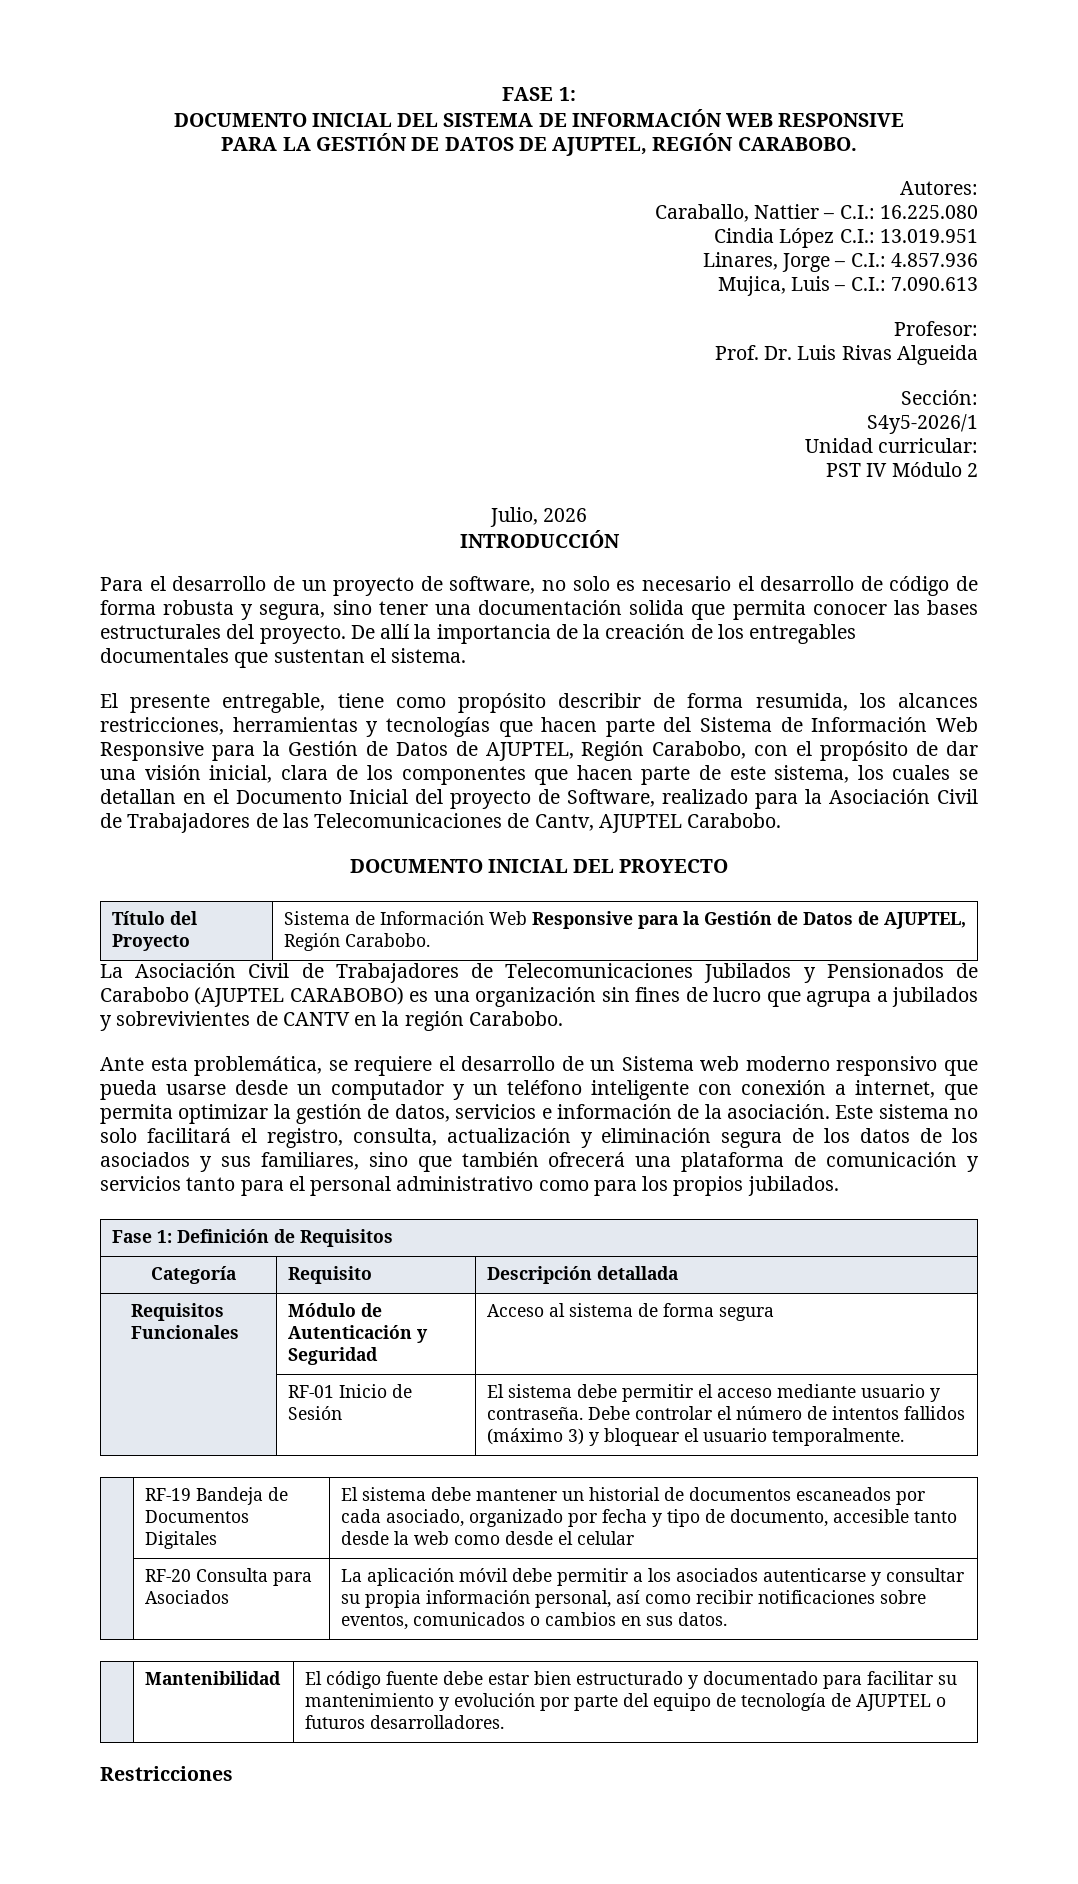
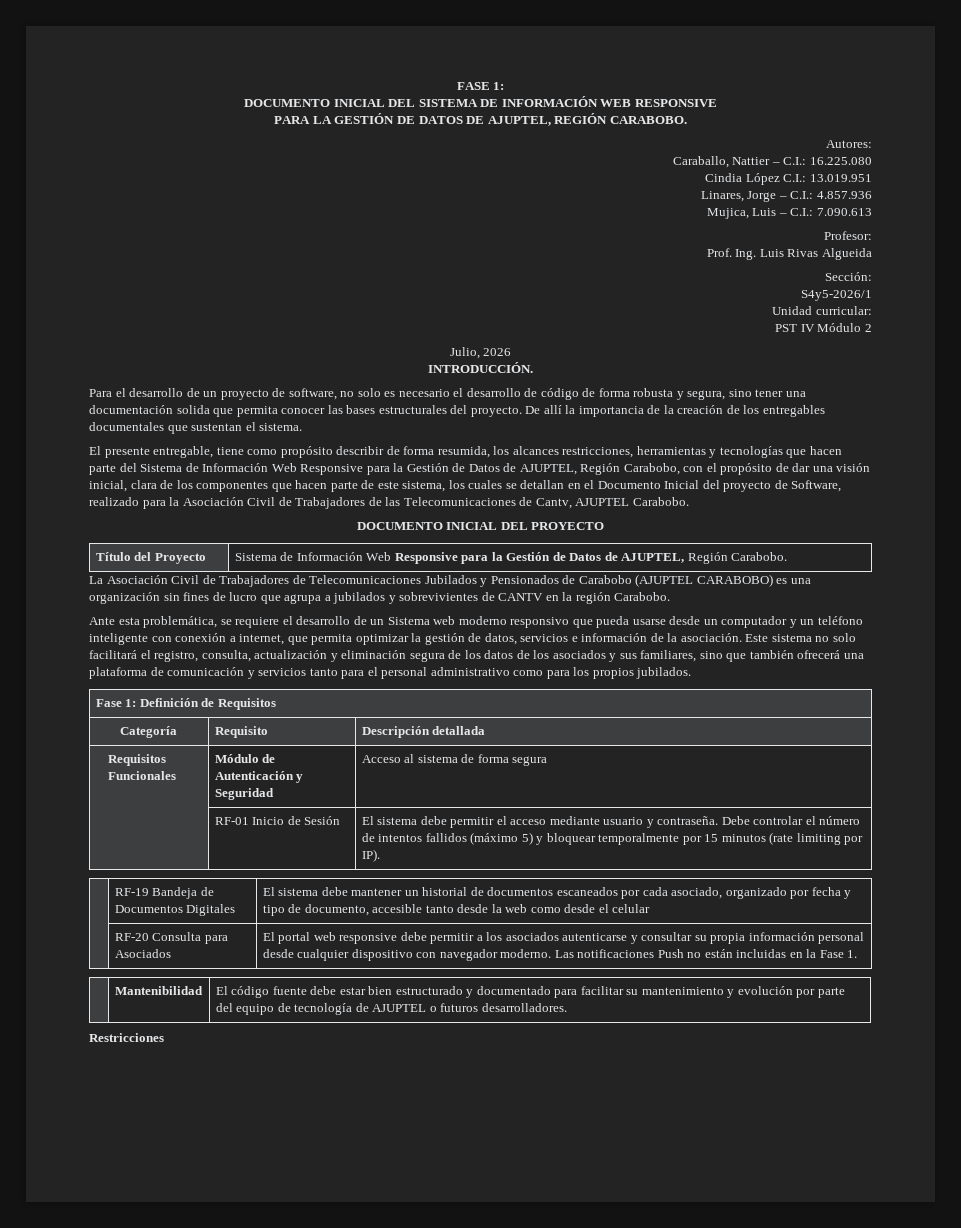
[764,346,793,360] Dr. -> [735,249,757,260] Ing.
[459,530,620,548] INTRODUCCIÓN -> [428,362,533,373] INTRODUCCIÓN.
[567,1428,584,1445] 3) -> [521,832,533,845] 5)
[683,1428,904,1446] el usuario temporalmente. -> [598,832,864,845] [361,849,380,862] temporalmente por 15 minutos (rate limiting por IP).
[340,1568,508,1586] La aplicación móvil -> [262,932,398,944] El portal web responsive
[534,1590,926,1608] [340,1612,727,1630] personal, así como recibir notificaciones sobre eventos, comunicados o cambios en sus datos. -> [818,932,865,944] [262,949,858,961] personal desde cualquier dispositivo con navegador moderno. Las notificaciones Push no están incluidas en la Fase 1.

